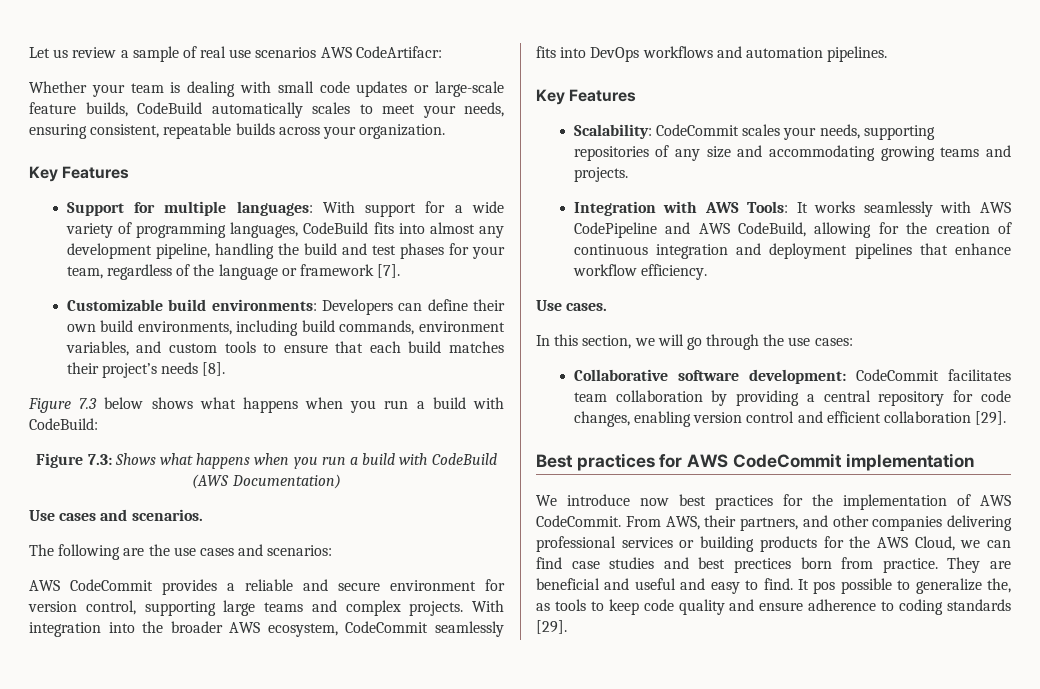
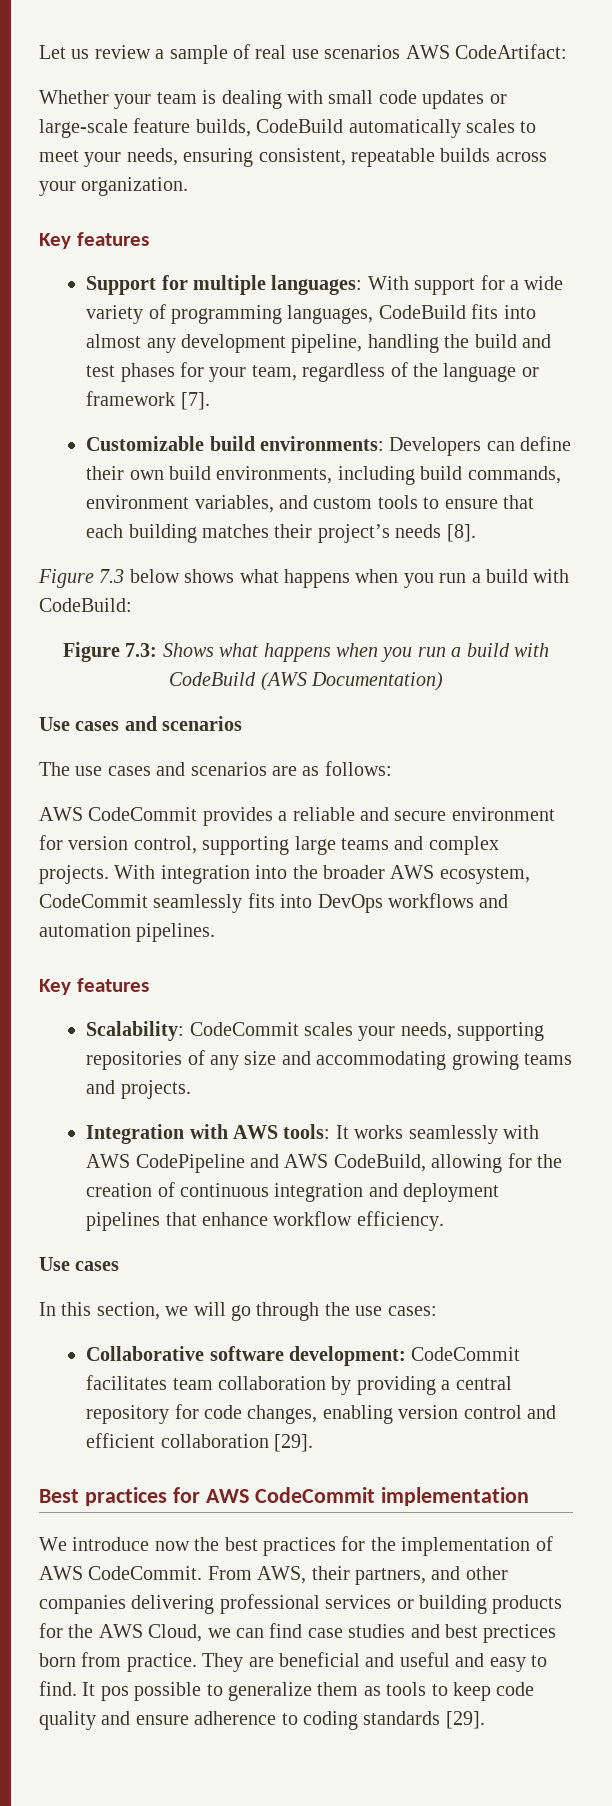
[355,46,442,58] CodeArtifacr: -> [454,44,567,59] CodeArtifact:
[62,166,130,179] Features -> [76,232,149,246] features
[408,341,442,353] build -> [128,524,197,543] building
[131,509,203,521] scenarios. -> [162,716,243,731] scenarios
[58,544,333,560] following are the use cases and scenarios: -> [75,761,392,776] use cases and scenarios are as follows:
[569,89,637,102] Features -> [76,978,149,992] features
[747,201,789,213] Tools: -> [283,1124,331,1139] tools:
[566,303,608,311] cases. -> [75,1261,120,1271] cases
(669, 502) none -> [194,1537,220,1551] the
[987,578,1012,593] the, -> [317,1682,359,1696] them

